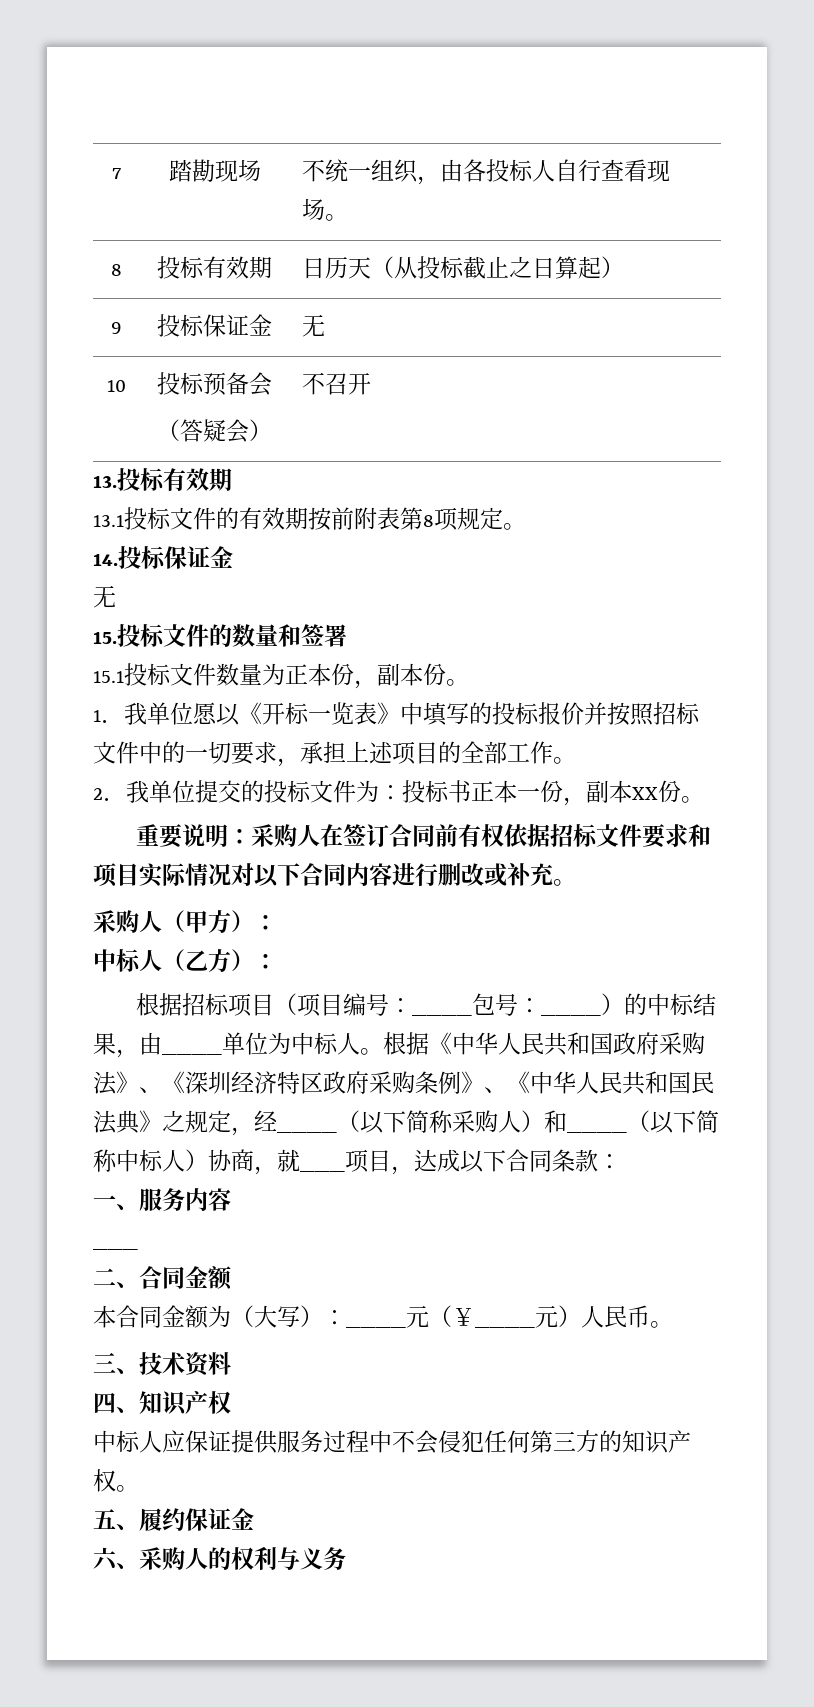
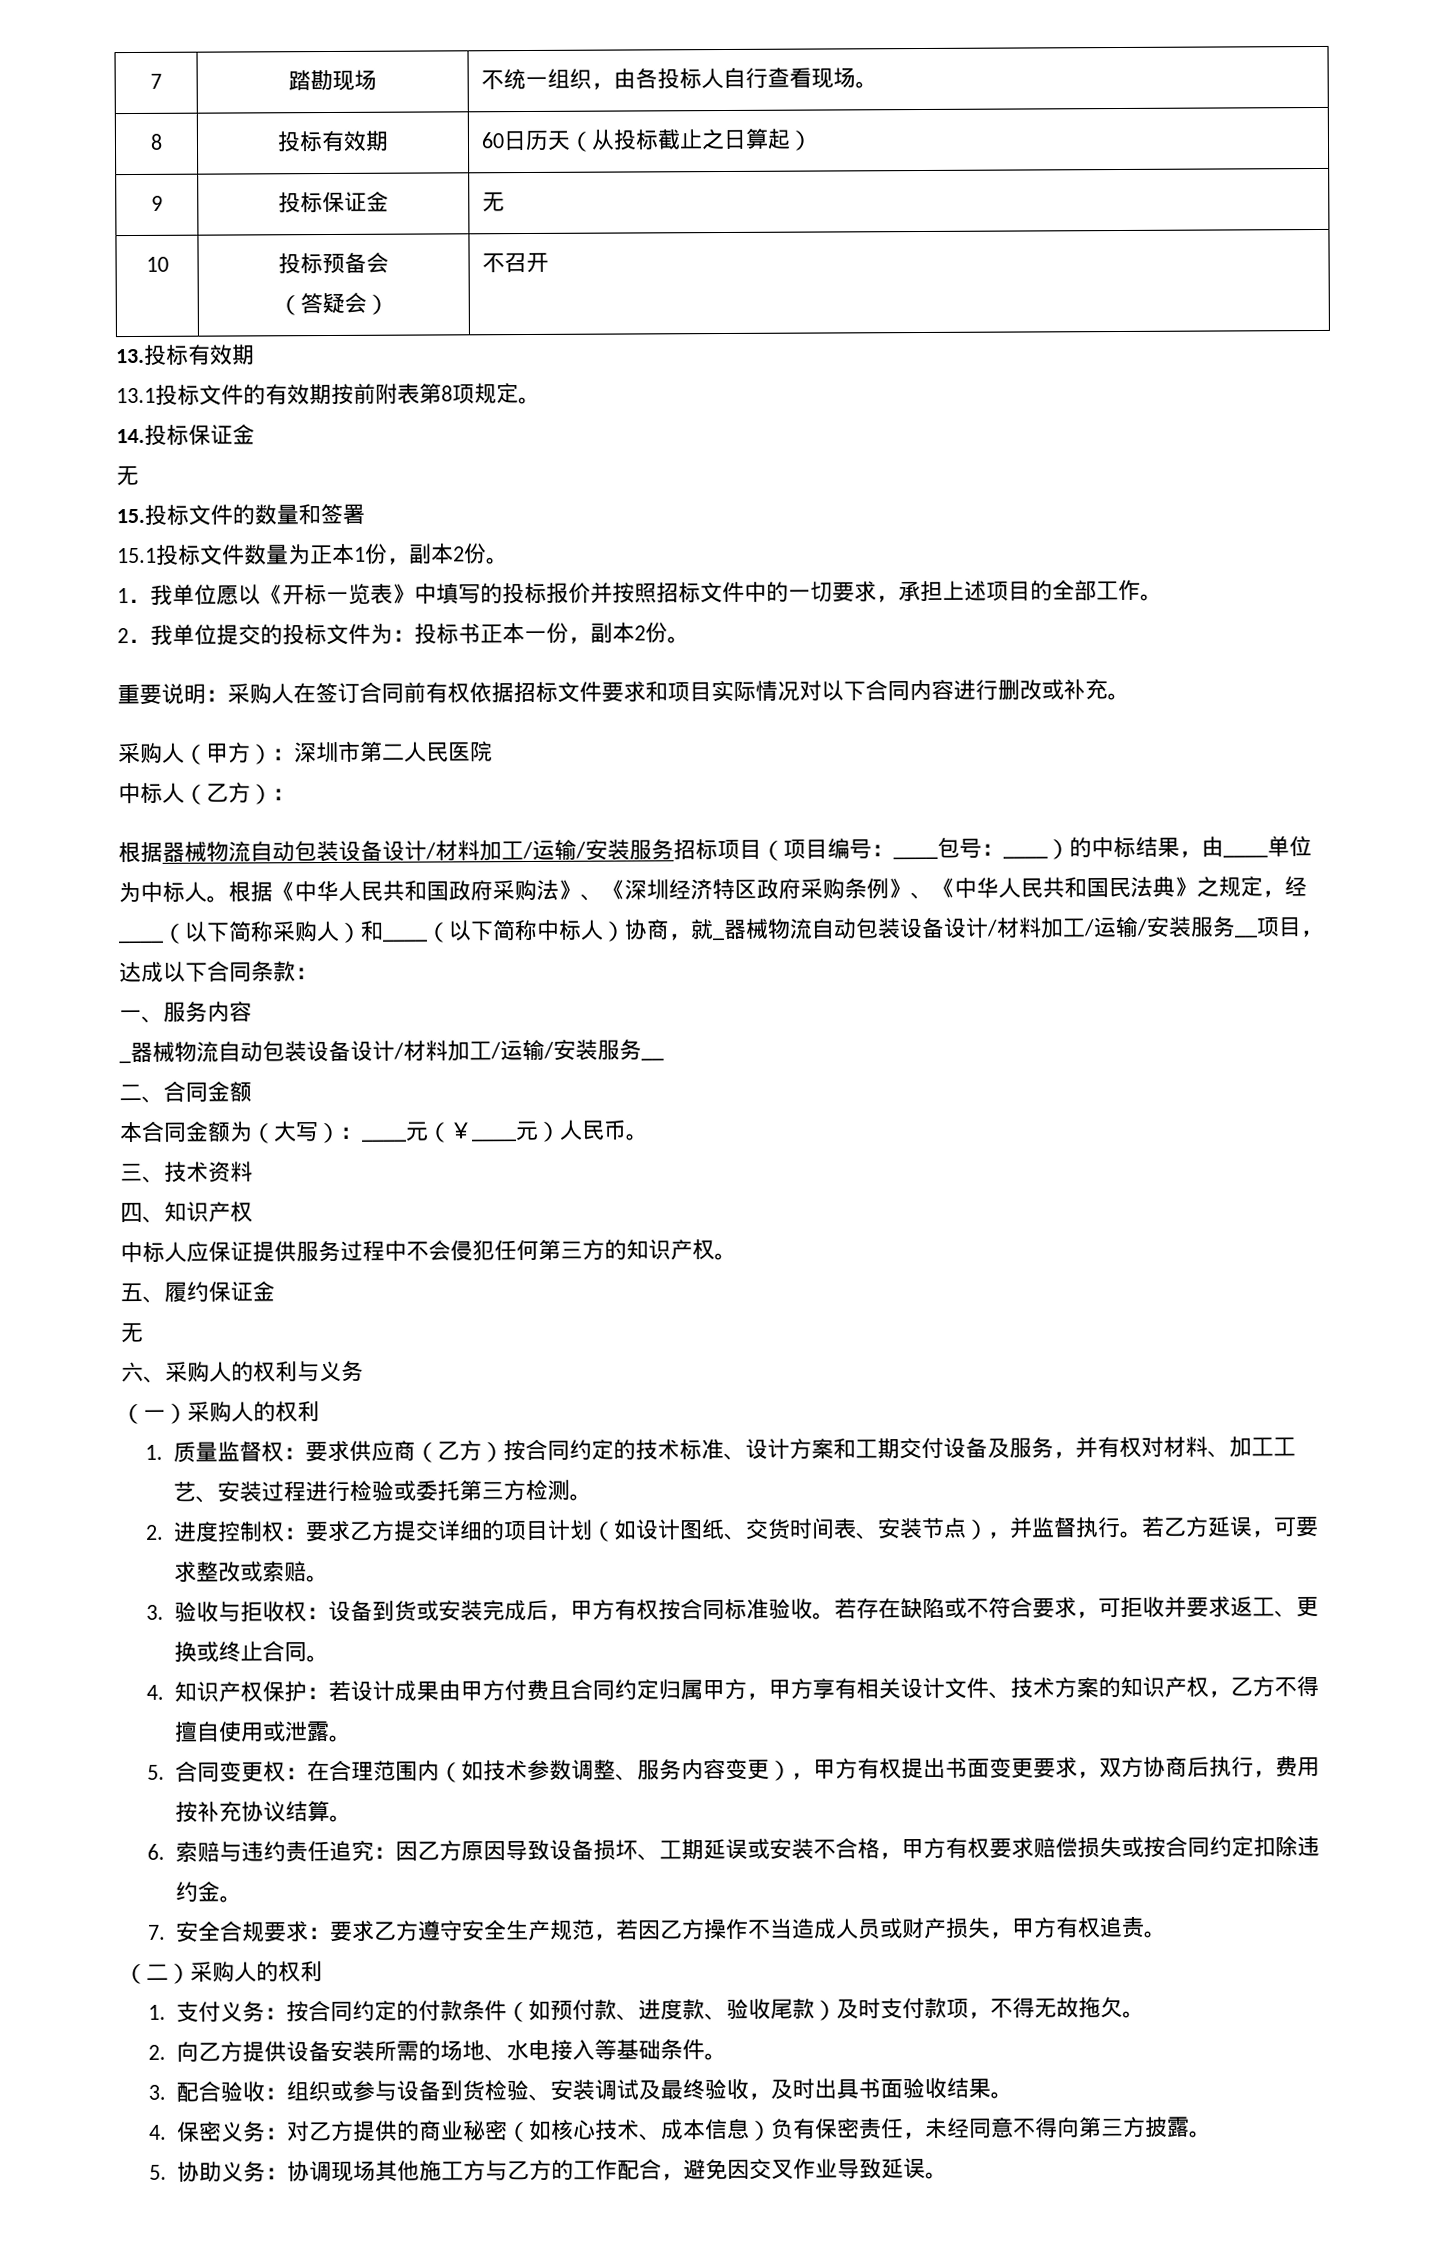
(272, 267) none -> [481,132,506,149] 60
[331,663,423,689] 份，副本 -> [354,543,465,565] 1份，副本2
[632,787,658,800] XX -> [634,625,646,641] 2
(277, 922) none -> [294,741,493,764] 深圳市第二人民医院
(183, 1004) none -> [162,839,674,863] 器械物流自动包装设备设计/材料加工/运输/安装服务
[300,1169,345,1172] ___ -> [713,916,1258,941] _器械物流自动包装设备设计/材料加工/运输/安装服务__
[93,1247,138,1250] ___ -> [119,1039,664,1064] _器械物流自动包装设备设计/材料加工/运输/安装服务__
(254, 1519) none -> [120,1322,144,1344] // 无
(346, 1558) none -> [121,1401,320,1425] [145,1436,1297,1463] [173,1479,593,1503] [145,1516,1320,1543] [174,1561,330,1583] [146,1596,1320,1623] [174,1640,330,1663] [146,1676,1320,1703] [174,1720,353,1743] [147,1756,1321,1783] [175,1801,353,1823] [147,1835,1321,1863] [175,1881,243,1903] [147,1916,1168,1943] [124,1961,323,1985] [148,1997,1146,2023] [148,2039,728,2063] [148,2077,1014,2103] [149,2116,1213,2143] [149,2158,949,2183] // （一）采购人的权利 // 1.质量监督权：要求供应商（乙方）按合同约定的技术标准、设计方案和工期交付设备及服务，并有权对材料、加工工艺、安装过程进行检验或委托第三方检测。 // 2.进度控制权：要求乙方提交详细的项目计划（如设计图纸、交货时间表、安装节点），并监督执行。若乙方延误，可要求整改或索赔。 // 3.验收与拒收权：设备到货或安装完成后，甲方有权按合同标准验收。若存在缺陷或不符合要求，可拒收并要求返工、更换或终止合同。 // 4.知识产权保护：若设计成果由甲方付费且合同约定归属甲方，甲方享有相关设计文件、技术方案的知识产权，乙方不得擅自使用或泄露。 // 5.合同变更权：在合理范围内（如技术参数调整、服务内容变更），甲方有权提出书面变更要求，双方协商后执行，费用按补充协议结算。 // 6.索赔与违约责任追究：因乙方原因导致设备损坏、工期延误或安装不合格，甲方有权要求赔偿损失或按合同约定扣除违约金。 // 7.安全合规要求：要求乙方遵守安全生产规范，若因乙方操作不当造成人员或财产损失，甲方有权追责。 // （二）采购人的权利 // 1.支付义务：按合同约定的付款条件（如预付款、进度款、验收尾款）及时支付款项，不得无故拖欠。 // 2.向乙方提供设备安装所需的场地、水电接入等基础条件。 // 3.配合验收：组织或参与设备到货检验、安装调试及最终验收，及时出具书面验收结果。 // 4.保密义务：对乙方提供的商业秘密（如核心技术、成本信息）负有保密责任，未经同意不得向第三方披露。 // 5.协助义务：协调现场其他施工方与乙方的工作配合，避免因交叉作业导致延误。

